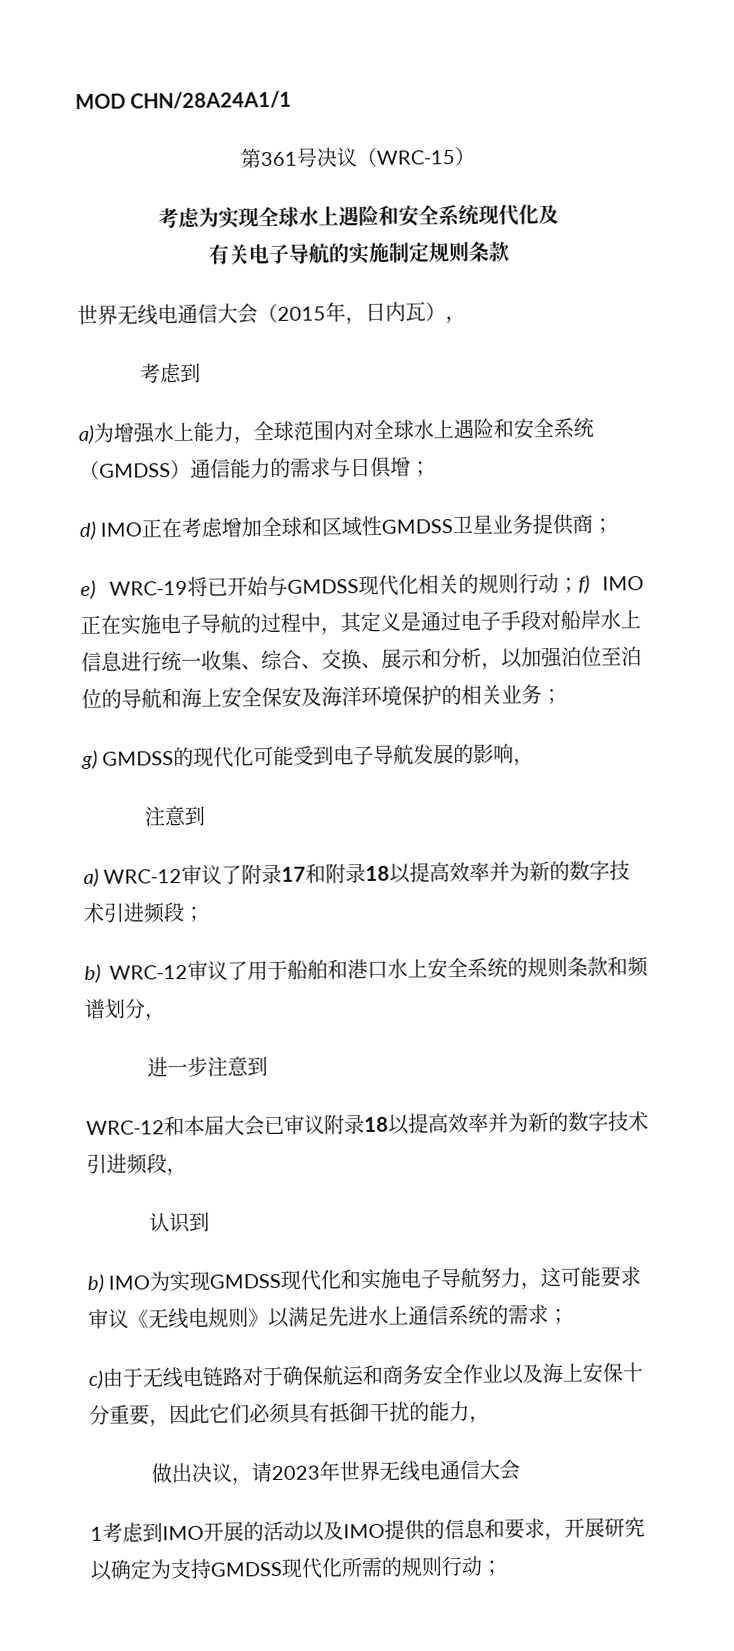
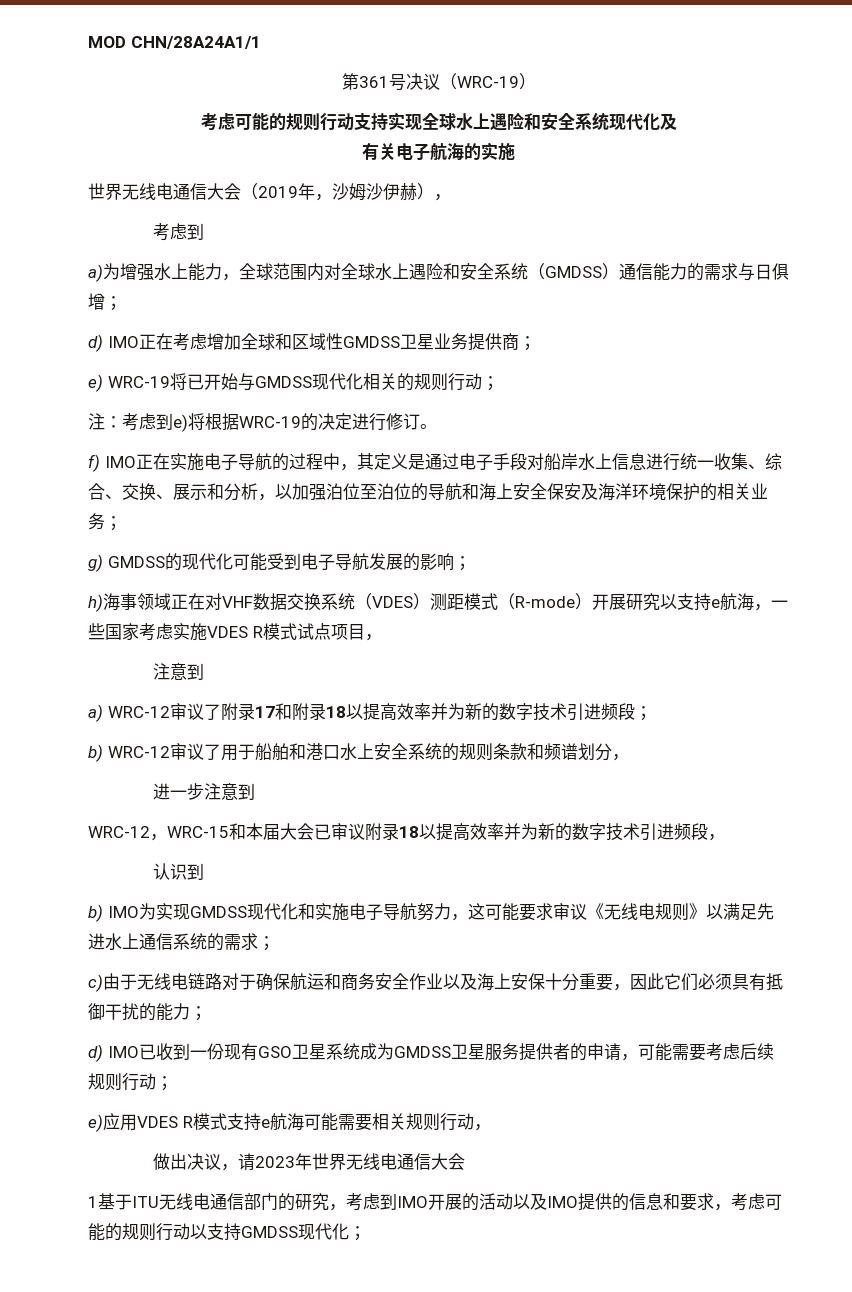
[375,150,455,165] WRC-15 -> [456,76,519,88] WRC-19
[197,207,219,228] 为 -> [234,112,388,131] 可能的规则行动支持
[287,243,330,264] 导航 -> [430,143,464,161] 航海
[387,241,510,264] 制定规则条款 -> (515, 151) none
[277,301,426,326] 2015年，日内瓦 -> [258,183,417,201] 2019年，沙姆沙伊赫
(579, 585) none -> [88,413,437,432] // 注：考虑到e)将根据WRC-19的决定进行修订。 //
(515, 753) none -> [453,556,471,571] [88,593,788,612] [88,623,365,641] ； // h)海事领域正在对VHF数据交换系统（VDES）测距模式（R-mode）开展研究以支持e航海，一些国家考虑实施VDES R模式试点项目
(165, 1128) none -> [150,826,229,841] ，WRC-15
(470, 1411) none -> [190,1006,207,1021] [88,1043,774,1062] [88,1073,173,1091] [88,1113,474,1132] ； // d) IMO已收到一份现有GSO卫星系统成为GMDSS卫星服务提供者的申请，可能需要考虑后续规则行动； // e)应用VDES R模式支持e航海可能需要相关规则行动
(103, 1533) none -> [98,1193,346,1211] 基于ITU无线电通信部门的研究，
[564,1517,645,1538] [90,1555,482,1581] 开展研究以确定为支持GMDSS现代化所需的规则行动 -> [731,1193,782,1211] [88,1223,349,1241] 考虑可能的规则行动以支持GMDSS现代化

